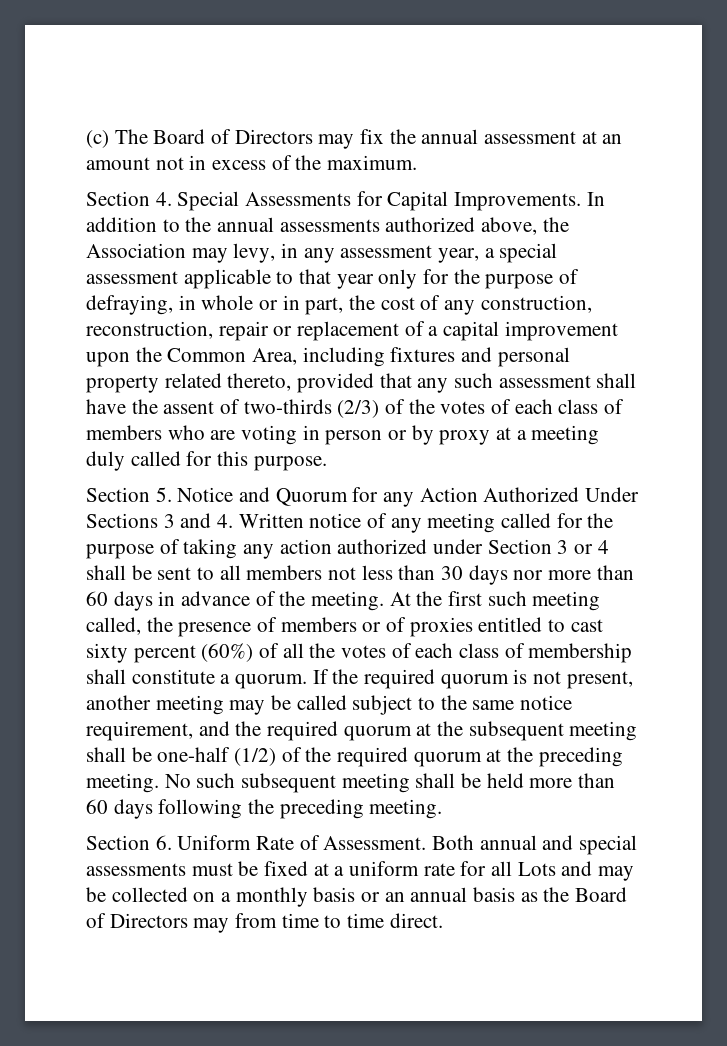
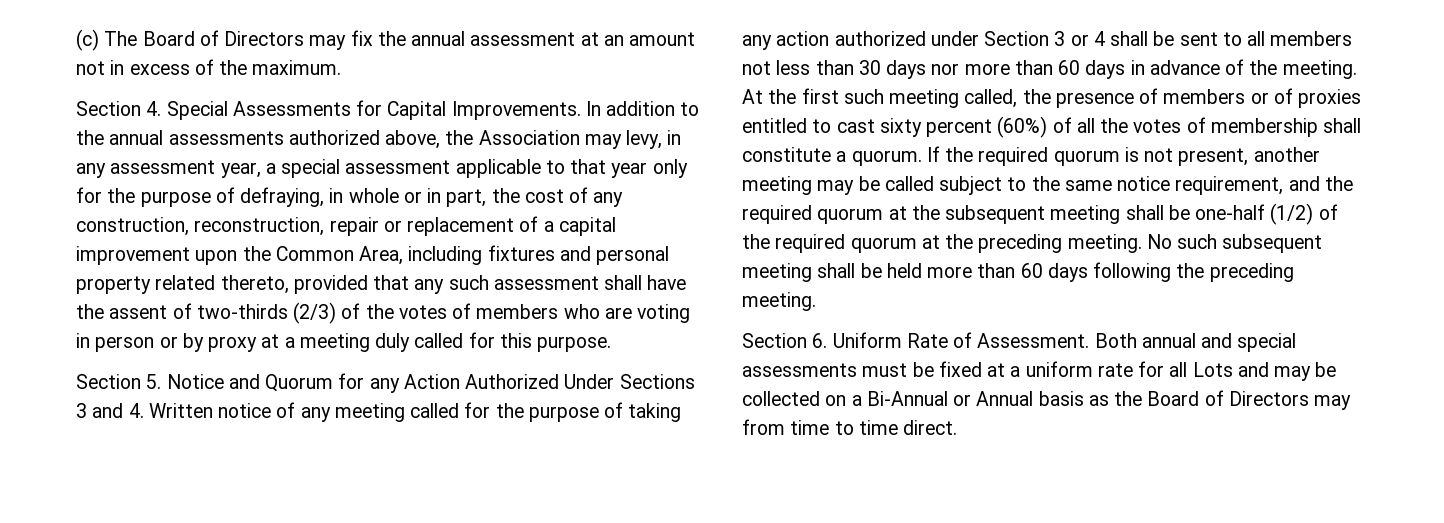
[514,399,625,414] each class of -> (472, 311) none
[415,643,525,658] each class of -> (1206, 125) none
[235,887,468,907] monthly basis or an annual -> [866,391,1034,406] Bi-Annual or Annual

